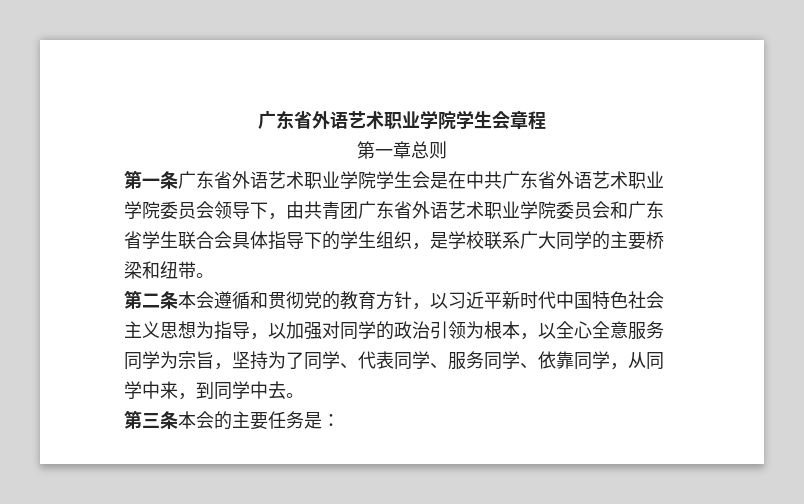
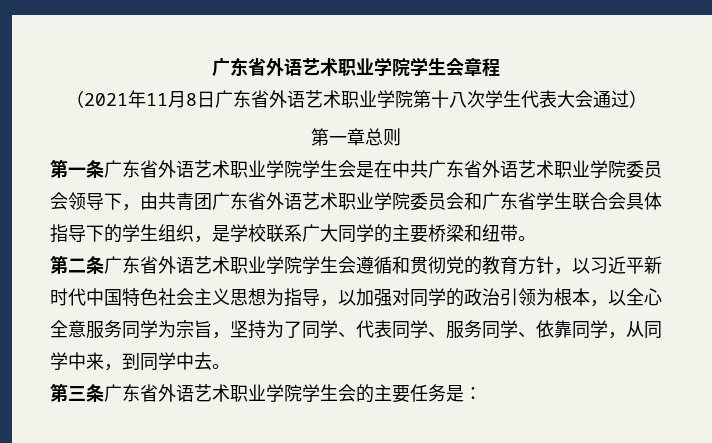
(546, 120) none -> [65,90,647,108] // （2021年11月8日广东省外语艺术职业学院第十八次学生代表大会通过）
[178,291,196,309] 本 -> [104,256,338,274] 广东省外语艺术职业学院学生
[178,411,196,429] 本 -> [104,384,338,402] 广东省外语艺术职业学院学生

